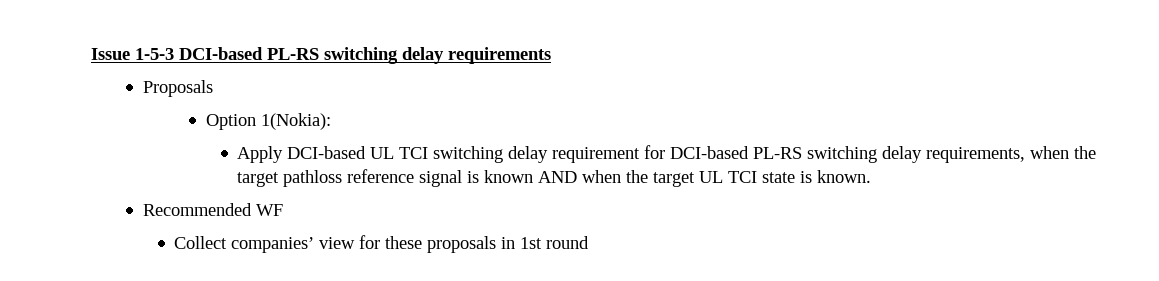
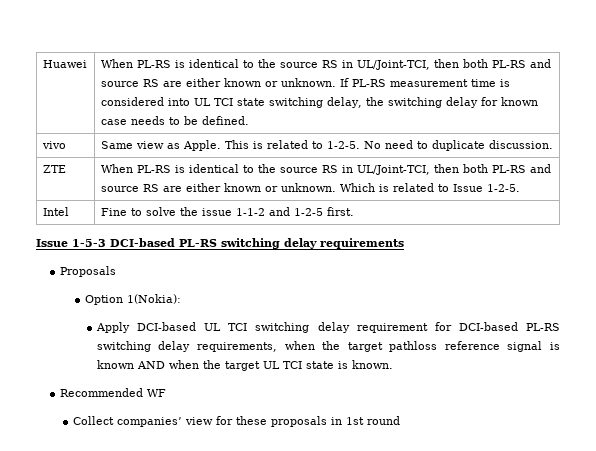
(91, 54) none -> [42,60,87,68] [100,59,551,70] [100,78,510,87] [100,97,538,108] [100,116,249,125] [41,141,66,149] [100,140,553,151] [42,165,66,173] [100,164,551,175] [100,183,520,192] [42,207,69,216] [100,207,354,216] Huawei | When PL-RS is identical to the source RS in UL/Joint-TCI, then both PL-RS and source RS are either known or unknown. If PL-RS measurement time is considered into UL TCI state switching delay, the switching delay for known case needs to be defined. // vivo | Same view as Apple. This is related to 1-2-5. No need to duplicate discussion. // ZTE | When PL-RS is identical to the source RS in UL/Joint-TCI, then both PL-RS and source RS are either known or unknown. Which is related to Issue 1-2-5. // Intel | Fine to solve the issue 1-1-2 and 1-2-5 first. //

